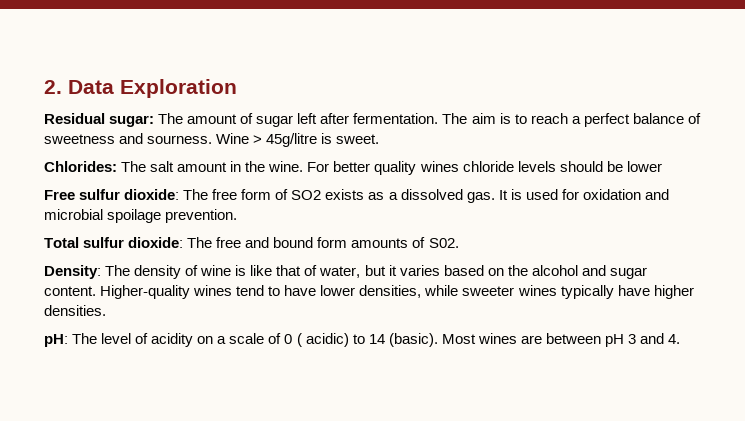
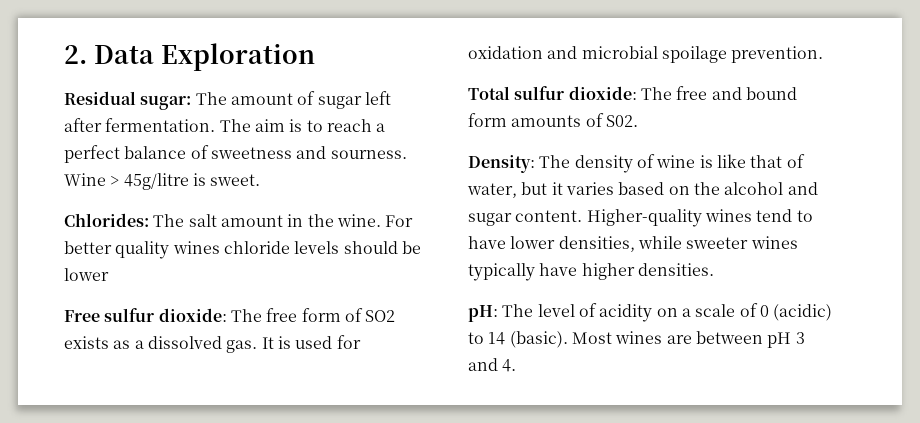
[296,333,349,347] ( acidic) -> [773,304,833,321] (acidic)

